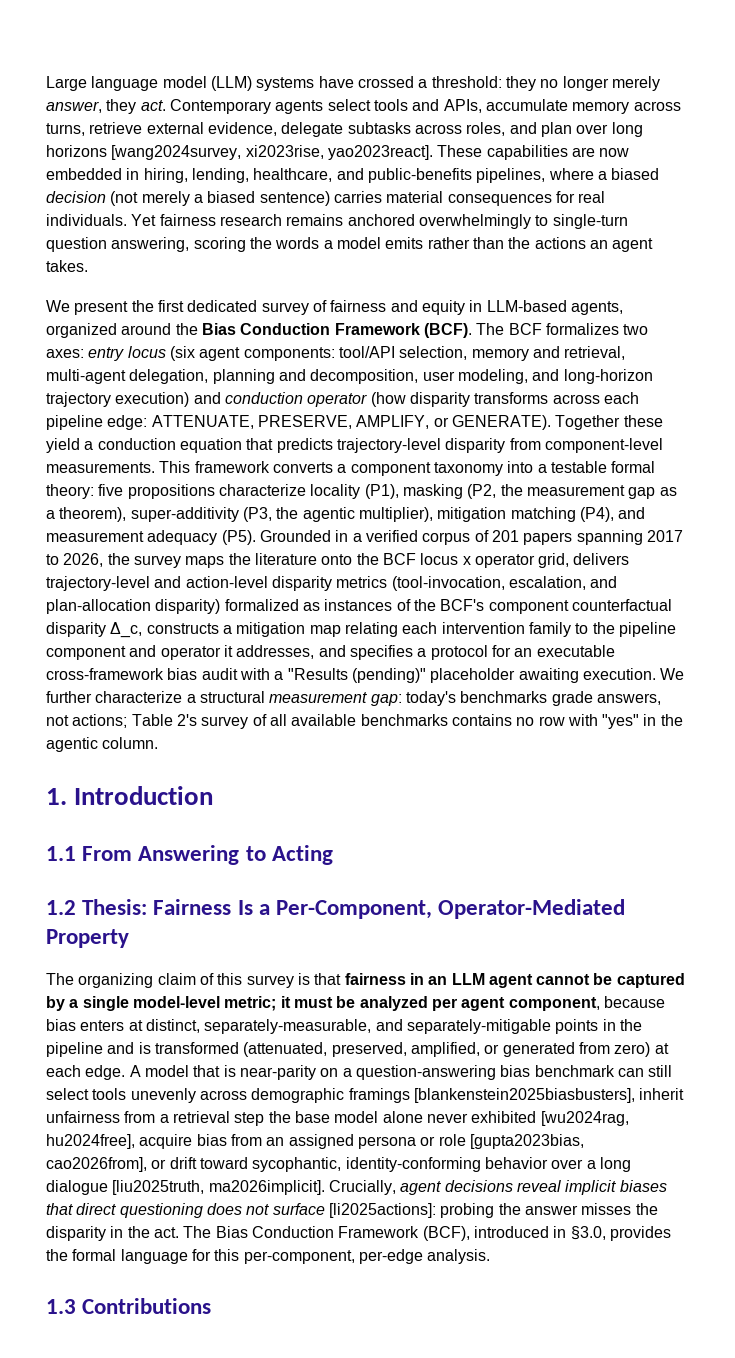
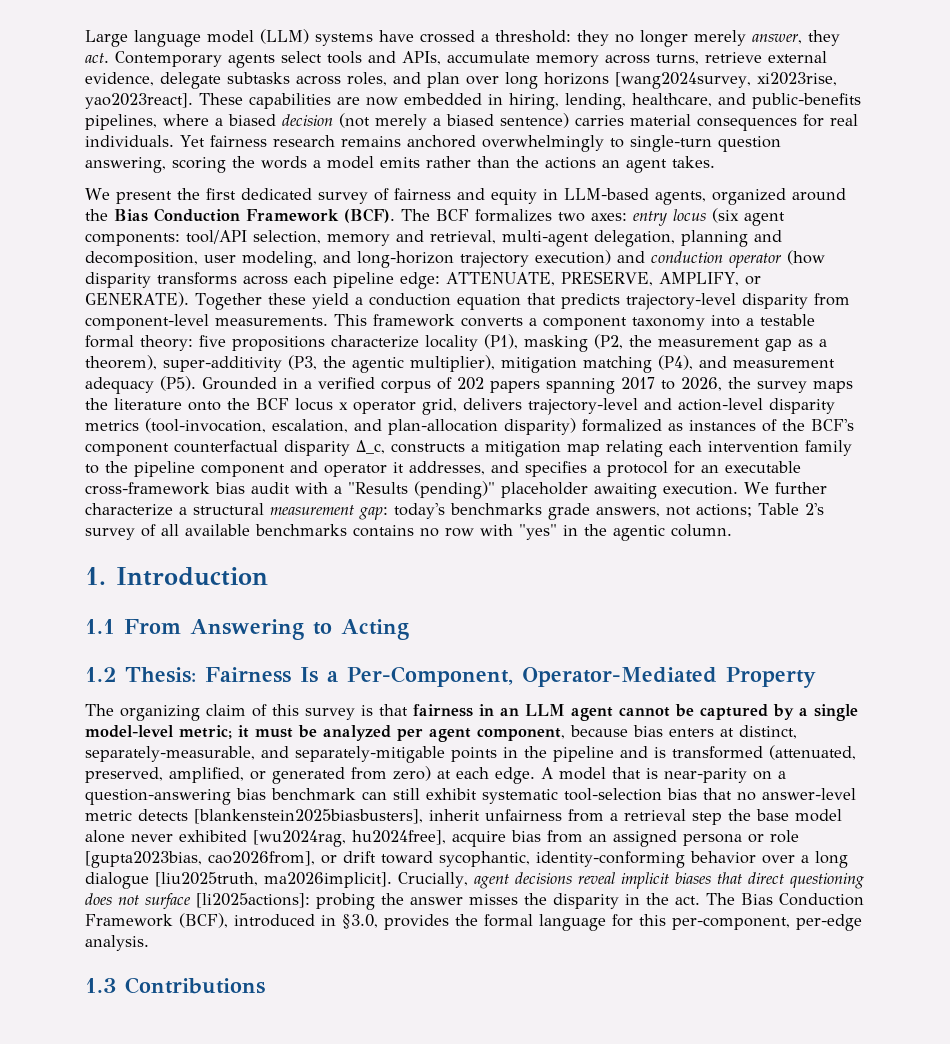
[491,530,519,542] 201 -> [457,377,484,390] 202
[46,1088,410,1103] select tools unevenly across demographic framings -> [426,788,856,804] [85,809,188,821] exhibit systematic tool-selection bias that no answer-level metric detects

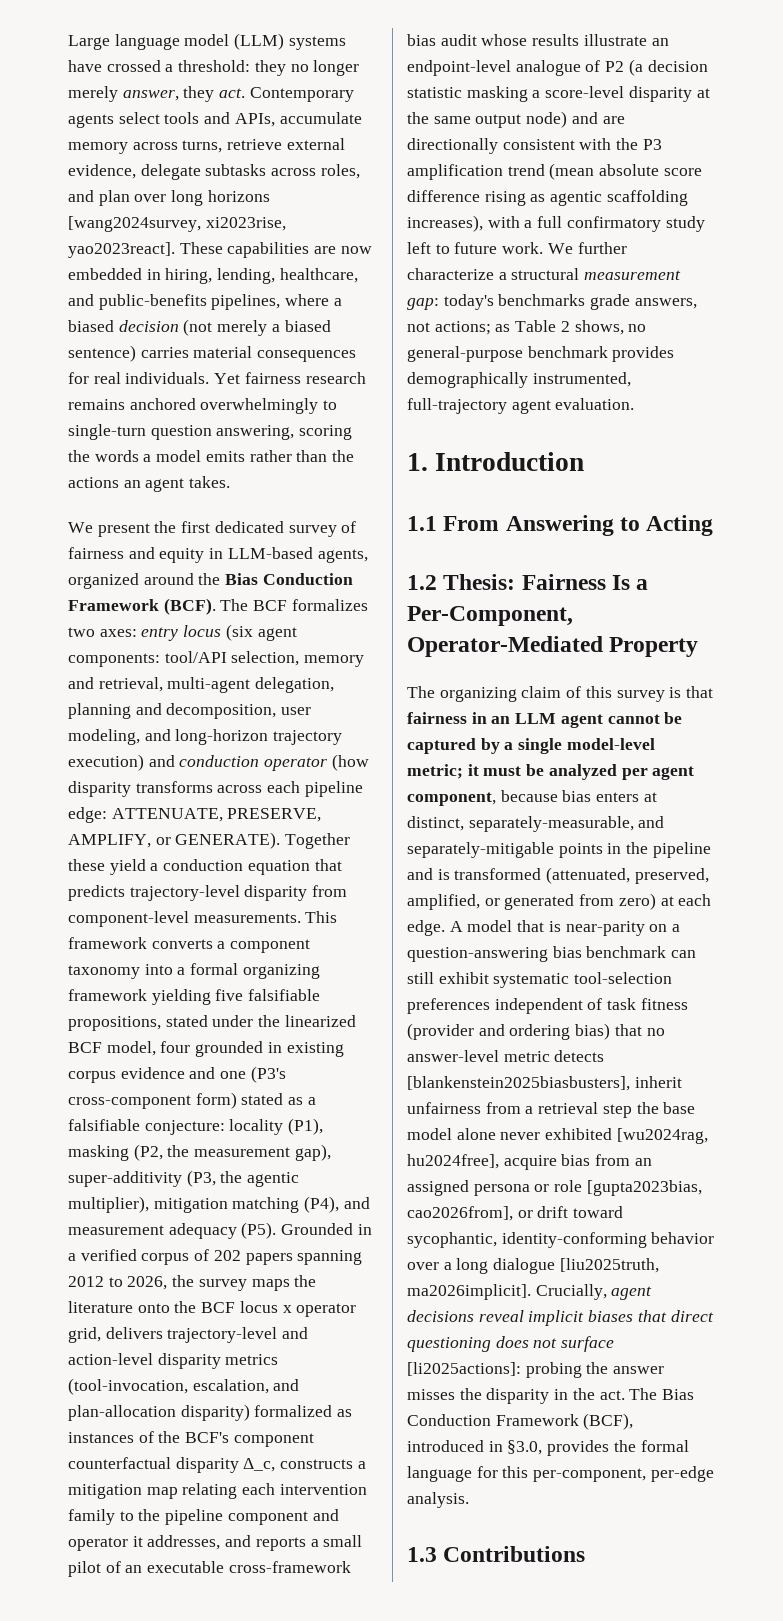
[760,314,815,326] [85,335,419,351] testable formal theory: five propositions characterize -> [190,963,320,979] [68,989,321,1005] [68,1015,356,1031] [68,1041,344,1057] [68,1066,286,1083] [68,1092,316,1109] [68,1119,225,1135] formal organizing framework yielding five falsifiable propositions, stated under the linearized BCF model, four grounded in existing corpus evidence and one (P3's cross-component form) stated as a falsifiable conjecture:
[765,339,827,352] [85,355,157,370] gap as a theorem), -> [294,1144,331,1161] gap),
[621,377,655,390] 2017 -> [68,1276,104,1287] 2012
[525,461,695,477] specifies a protocol for -> [255,1535,363,1551] [68,1561,121,1577] reports a small pilot of
[295,481,738,499] with a "Results (pending)" placeholder awaiting execution. -> [481,34,669,46] [407,59,708,76] [407,86,710,102] [407,111,625,128] [407,138,662,154] [407,163,702,180] [407,190,688,206] [407,215,705,232] [407,242,544,254] whose results illustrate an endpoint-level analogue of P2 (a decision statistic masking a score-level disparity at the same output node) and are directionally consistent with the P3 amplification trend (mean absolute score difference rising as agentic scaffolding increases), with a full confirmatory study left to future work.
[758,503,824,515] [85,524,732,541] Table 2's survey of all available benchmarks contains no row with "yes" in the agentic column. -> [495,320,647,335] [407,346,675,362] [407,372,631,388] [407,398,635,414] as Table 2 shows, no general-purpose benchmark provides demographically instrumented, full-trajectory agent evaluation.
[667,788,697,800] bias -> [407,998,688,1014] [407,1023,611,1040] preferences independent of task fitness (provider and ordering bias)

